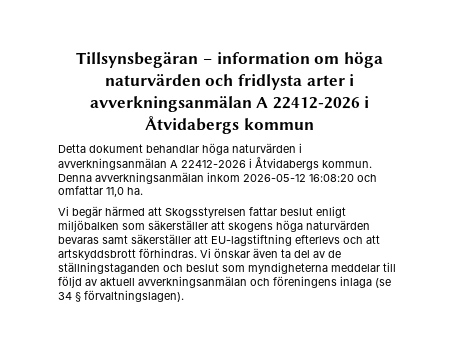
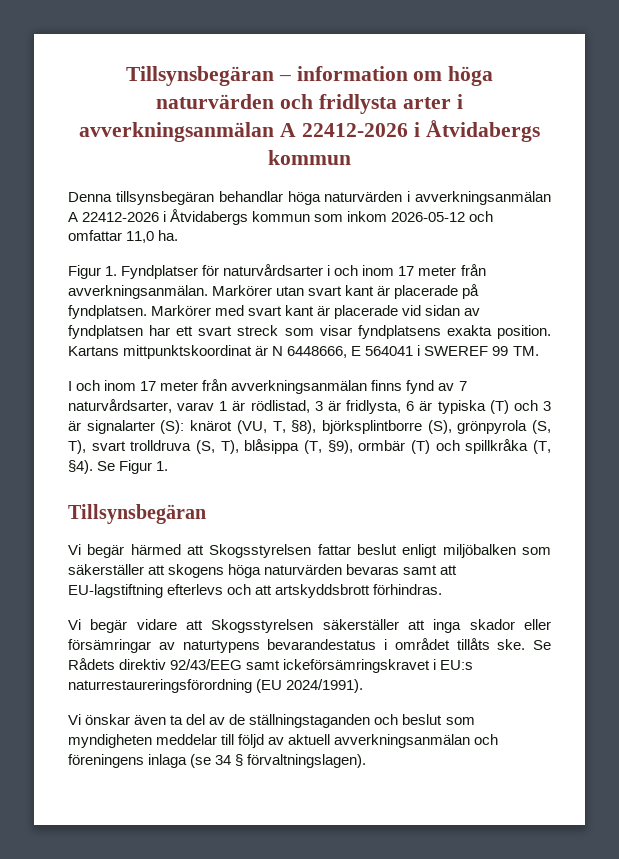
[58,144,143,153] Detta dokument -> [68,191,214,205] Denna tillsynsbegäran
[322,160,372,168] [58,172,204,184] kommun. Denna avverkningsanmälan -> [252,211,344,222] kommun som
[309,174,354,182] 16:08:20 -> (466, 217) none
(143, 191) none -> [68,264,486,279] [68,284,480,299] [68,305,481,319] [68,325,551,339] [68,345,539,359] [68,379,467,394] [68,399,551,414] [68,420,551,434] [68,439,551,454] [68,460,169,474] [68,504,206,524] // Figur 1. Fyndplatser för naturvårdsarter i och inom 17 meter från avverkningsanmälan. Markörer utan svart kant är placerade på fyndplatsen. Markörer med svart kant är placerade vid sidan av fyndplatsen har ett svart streck som visar fyndplatsens exakta position. Kartans mittpunktskoordinat är N 6448666, E 564041 i SWEREF 99 TM. // I och inom 17 meter från avverkningsanmälan finns fynd av 7 naturvårdsarter, varav 1 är rödlistad, 3 är fridlysta, 6 är typiska (T) och 3 är signalarter (S): knärot (VU, T, §8), björksplintborre (S), grönpyrola (S, T), svart trolldruva (S, T), blåsippa (T, §9), ormbär (T) och spillkråka (T, §4). Se Figur 1. // Tillsynsbegäran
[131,234,191,244] säkerställer -> (438, 570) none
(197, 253) none -> [68,619,551,633] [68,638,551,653] [68,658,474,673] [68,679,364,693] // Vi begär vidare att Skogsstyrelsen säkerställer att inga skador eller försämringar av naturtypens bevarandestatus i området tillåts ske. Se Rådets direktiv 92/43/EEG samt ickeförsämringskravet i EU:s naturrestaureringsförordning (EU 2024/1991). //
[248,262,328,274] myndigheterna -> [68,734,152,748] myndigheten

